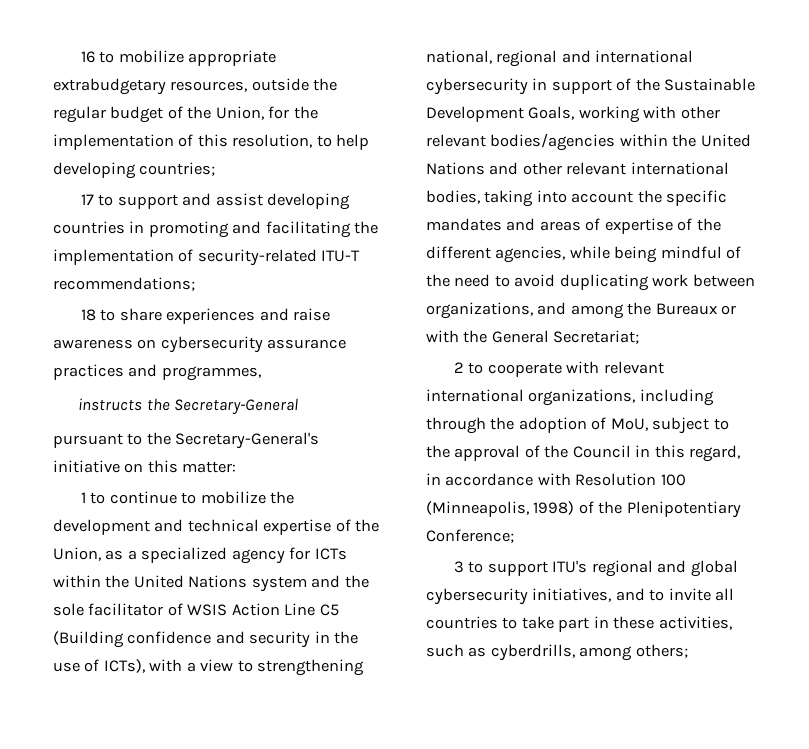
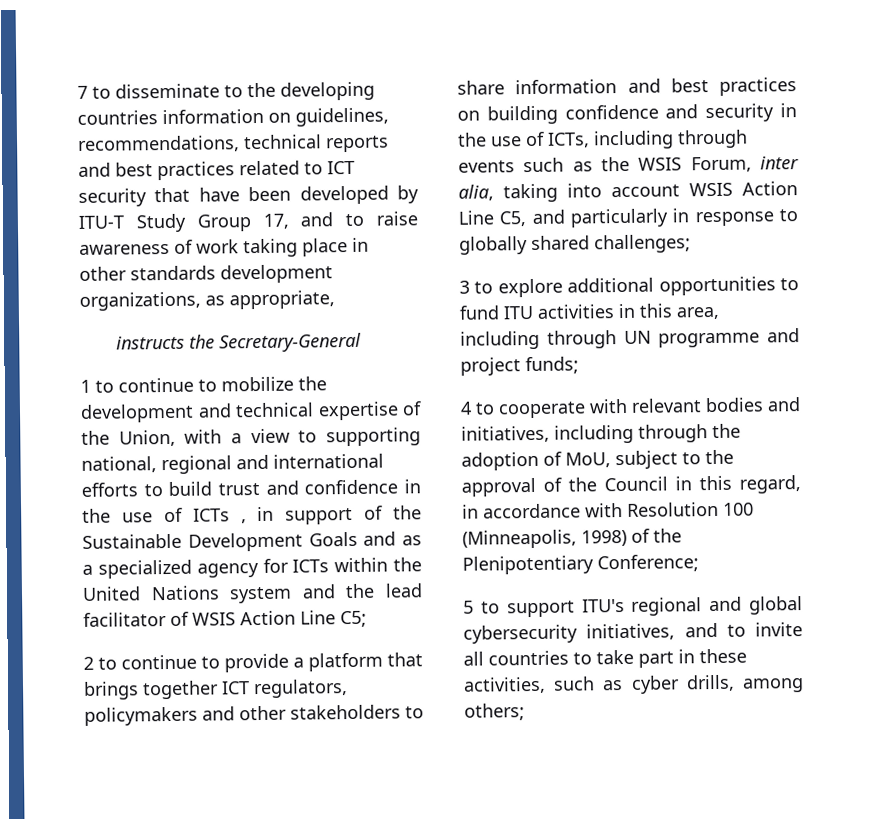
[80,50,277,66] [53,78,338,95] [53,106,318,123] [53,134,370,150] [53,162,216,179] [80,193,351,210] [53,221,379,238] [53,249,361,266] [53,277,195,291] [80,308,331,324] [53,336,347,353] [53,364,261,381] [78,398,299,415] [53,432,320,449] [53,460,237,473] 16 to mobilize appropriate extrabudgetary resources, outside the regular budget of the Union, for the implementation of this resolution, to help developing countries; // 17 to support and assist developing countries in promoting and facilitating the implementation of security-related ITU-T recommendations; // 18 to share experiences and raise awareness on cybersecurity assurance practices and programmes, // instructs the Secretary-General // pursuant to the Secretary-General's initiative on this matter: -> [77,81,375,101] [77,107,389,127] [77,134,389,153] [78,160,355,181] [78,185,419,207] [78,211,418,233] [79,237,369,258] [79,264,333,284] [79,290,335,311] [115,332,361,353] 7 to disseminate to the developing countries information on guidelines, recommendations, technical reports and best practices related to ICT security that have been developed by ITU-T Study Group 17, and to raise awareness of work taking place in other standards development organizations, as appropriate, // instructs the Secretary-General
(101, 554) none -> [184,427,421,447] [81,453,384,475] [81,479,421,497] [82,505,422,525] [82,531,397,552] with a view to supporting national, regional and international efforts to build trust and confidence in the use of ICTs , in support of the Sustainable Development Goals and
[53,603,84,616] sole -> [385,583,423,598] lead
[319,604,339,616] [53,631,124,648] C5 (Building -> [340,610,367,628] [83,652,423,673] [83,679,348,700] [84,704,424,726] [457,77,797,96] [457,105,558,125] C5; // 2 to continue to provide a platform that brings together ICT regulators, policymakers and other stakeholders to share information and best practices on building
[103,659,365,676] [426,50,694,67] [426,78,756,95] [426,106,720,123] [426,133,751,151] [426,162,729,175] [426,190,728,207] [426,218,721,234] [426,246,742,263] [426,274,755,291] [426,302,737,319] [426,330,640,344] [453,362,464,373] ICTs), with a view to strengthening national, regional and international cybersecurity in support of the Sustainable Development Goals, working with other relevant bodies/agencies within the United Nations and other relevant international bodies, taking into account the specific mandates and areas of expertise of the different agencies, while being mindful of the need to avoid duplicating work between organizations, and among the Bureaux or with the General Secretariat; // 2 -> [547,129,748,150] [458,156,799,173] [458,181,798,203] [458,208,798,228] [459,234,691,255] [459,276,799,298] [459,303,720,320] [460,328,800,350] [460,356,579,376] [460,401,472,415] ICTs, including through events such as the WSIS Forum, inter alia, taking into account WSIS Action Line C5, and particularly in response to globally shared challenges; // 3 to explore additional opportunities to fund ITU activities in this area, including through UN programme and project funds; // 4
[426,389,636,406] international organizations, -> [705,397,801,413] [461,425,550,443] bodies and initiatives,
[453,561,464,573] 3 -> [463,600,474,614] 5
[490,644,575,661] cyberdrills, -> [630,674,735,694] cyber drills,

